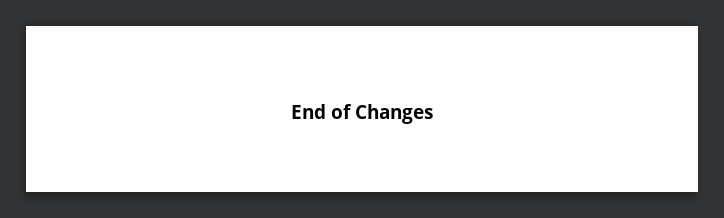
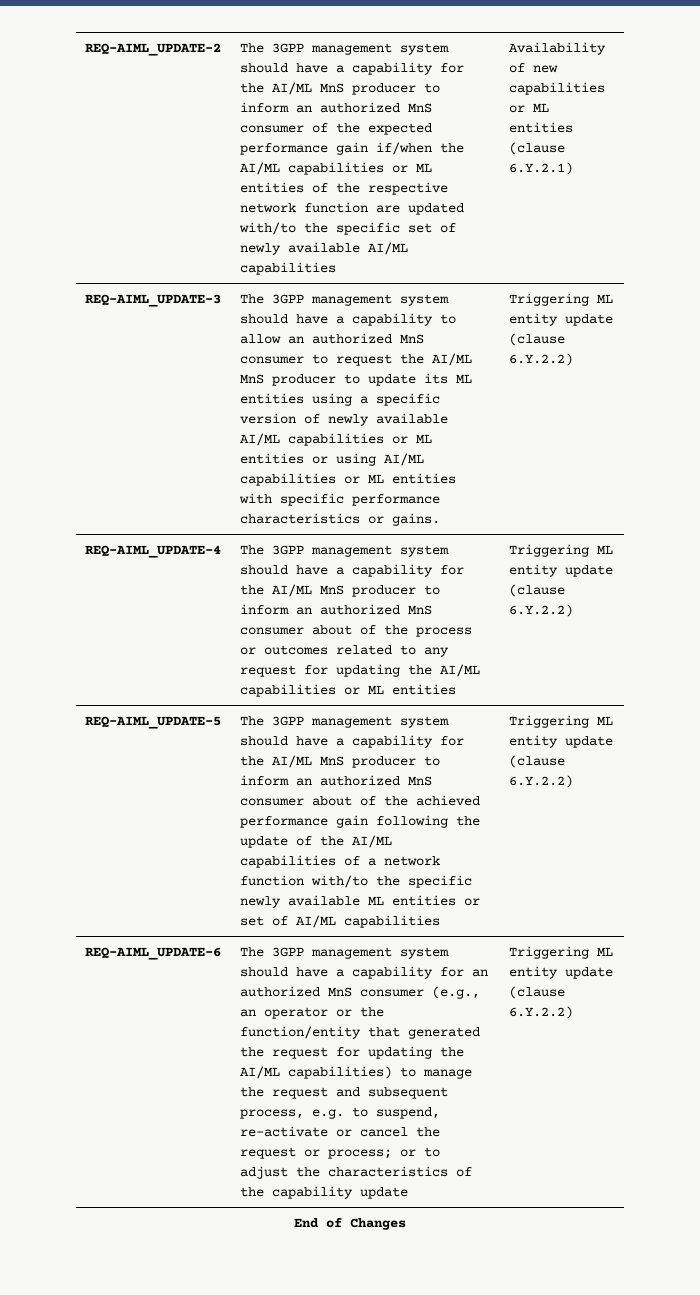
(291, 111) none -> [85,43,222,56] [240,43,450,55] [240,62,465,75] [240,82,441,95] [240,102,433,113] [240,123,433,135] [240,142,465,155] [240,162,433,175] [240,182,449,195] [240,202,465,215] [239,222,457,235] [240,242,409,255] [240,262,337,275] [509,42,607,55] [509,63,559,73] [509,82,606,95] [509,103,550,113] [509,122,574,133] [509,142,566,155] [509,162,574,175] [85,294,222,307] [240,294,450,306] [240,313,457,326] [240,333,425,344] [240,353,473,366] [240,373,473,386] [240,393,441,406] [240,413,449,426] [240,433,433,446] [240,453,425,466] [240,473,457,486] [239,493,441,506] [240,513,441,526] [509,293,614,306] [509,313,614,326] [509,333,566,346] [509,353,574,366] [85,545,222,558] [240,545,450,557] [240,564,465,577] [240,584,441,597] [240,604,433,615] [240,625,473,637] [240,645,450,657] [240,664,481,677] [240,684,457,697] [509,544,614,557] [509,564,614,577] [509,584,566,597] [509,604,574,617] [85,716,222,729] [240,716,450,728] [240,735,465,748] [240,755,441,768] [240,775,433,786] [240,795,481,806] [240,815,481,828] [240,835,393,848] [240,855,441,868] [240,875,473,888] [240,895,481,908] [240,915,441,928] [509,715,614,728] [509,735,614,748] [509,755,566,768] [509,775,574,788] [85,947,222,960] [240,947,450,959] [240,966,489,979] [240,986,481,999] [240,1007,385,1019] [240,1026,481,1039] [240,1046,465,1059] [240,1066,473,1079] [240,1087,449,1099] [240,1107,441,1119] [240,1126,441,1137] [240,1147,441,1159] [240,1166,473,1179] [240,1186,409,1199] [509,946,614,959] [509,966,614,979] [509,986,566,999] [509,1006,574,1019] REQ-AIML_UPDATE-2 | The 3GPP management system should have a capability for the AI/ML MnS producer to inform an authorized MnS consumer of the expected performance gain if/when the AI/ML capabilities or ML entities of the respective network function are updated with/to the specific set of newly available AI/ML capabilities | Availability of new capabilities or ML entities (clause 6.Y.2.1) // REQ-AIML_UPDATE-3 | The 3GPP management system should have a capability to allow an authorized MnS consumer to request the AI/ML MnS producer to update its ML entities using a specific version of newly available AI/ML capabilities or ML entities or using AI/ML capabilities or ML entities with specific performance characteristics or gains. | Triggering ML entity update (clause 6.Y.2.2) // REQ-AIML_UPDATE-4 | The 3GPP management system should have a capability for the AI/ML MnS producer to inform an authorized MnS consumer about of the process or outcomes related to any request for updating the AI/ML capabilities or ML entities | Triggering ML entity update (clause 6.Y.2.2) // REQ-AIML_UPDATE-5 | The 3GPP management system should have a capability for the AI/ML MnS producer to inform an authorized MnS consumer about of the achieved performance gain following the update of the AI/ML capabilities of a network function with/to the specific newly available ML entities or set of AI/ML capabilities | Triggering ML entity update (clause 6.Y.2.2) // REQ-AIML_UPDATE-6 | The 3GPP management system should have a capability for an authorized MnS consumer (e.g., an operator or the function/entity that generated the request for updating the AI/ML capabilities) to manage the request and subsequent process, e.g. to suspend, re-activate or cancel the request or process; or to adjust the characteristics of the capability update | Triggering ML entity update (clause 6.Y.2.2) //

